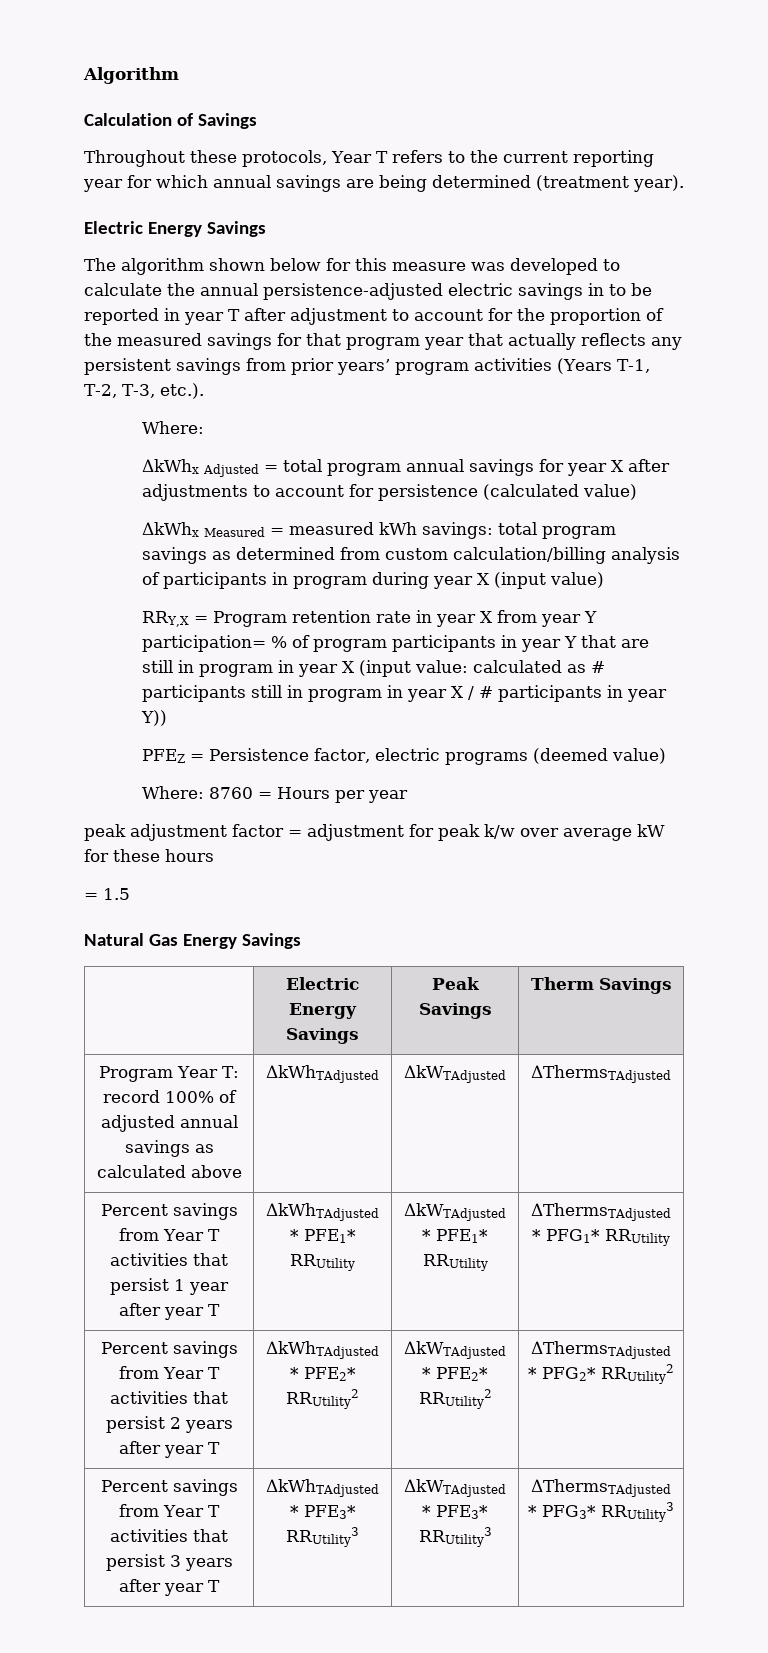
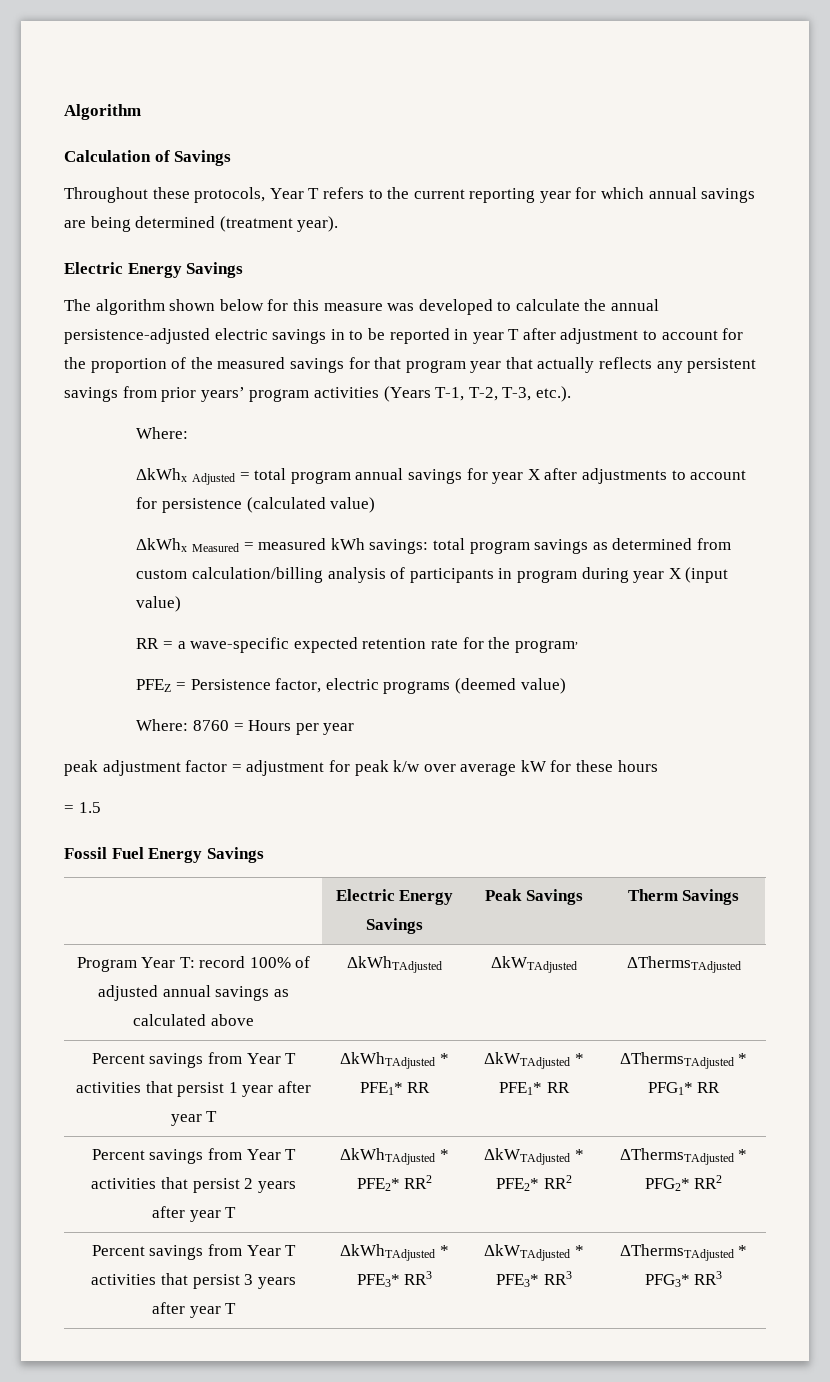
[142,610,598,627] [142,635,650,652] [142,660,606,677] [142,685,668,702] [141,710,168,726] RRY,X = Program retention rate in year X from year Y participation= % of program participants in year Y that are still in program in year X (input value: calculated as # participants still in program in year X / # participants in year Y)) -> [136,637,578,653] RR = a wave-specific expected retention rate for the program,
[84,933,178,946] Natural Gas -> [64,847,144,859] Fossil Fuel
[290,1254,355,1271] RRUtility -> [407,1082,431,1093] RR
[422,1254,488,1271] RRUtility -> [546,1082,570,1093] RR
[605,1229,670,1246] RRUtility -> [697,1082,721,1093] RR
[286,1389,359,1409] RRUtility2 -> [404,1175,433,1189] RR2
[418,1389,492,1409] RRUtility2 -> [543,1175,572,1189] RR2
[601,1364,674,1384] RRUtility2 -> [694,1175,723,1189] RR2
[286,1527,359,1547] RRUtility3 -> [404,1271,433,1285] RR3
[418,1527,492,1547] RRUtility3 -> [543,1271,572,1285] RR3
[601,1502,674,1522] RRUtility3 -> [694,1271,723,1285] RR3

